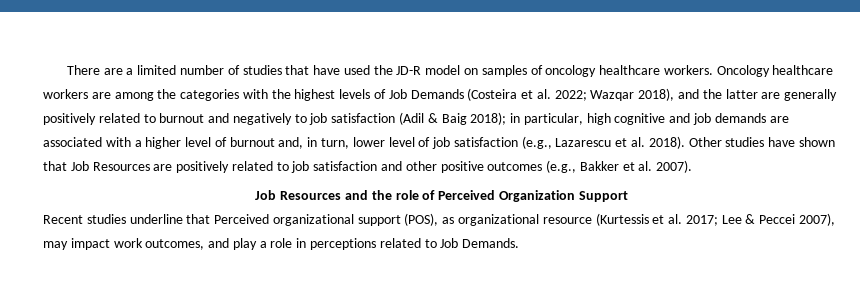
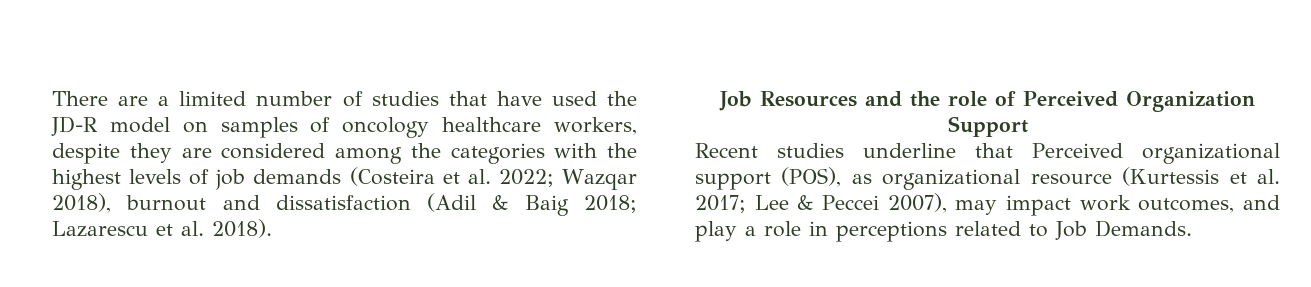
[663,65,834,77] [43,89,111,99] workers. Oncology healthcare workers are -> [554,117,637,135] [52,143,326,164] workers, despite they are considered
[388,89,464,99] Job Demands -> [215,169,342,190] job demands
[678,89,838,101] [43,112,789,125] [43,136,835,149] [43,160,693,173] and the latter are generally positively related to burnout and negatively to job satisfaction (Adil & Baig 2018); in particular, high cognitive and job demands are associated with a higher level of burnout and, in turn, lower level of job satisfaction (e.g., Lazarescu et al. 2018). Other studies have shown that Job Resources are positively related to job satisfaction and other positive outcomes (e.g., Bakker et al. 2007). -> [126,193,637,216] [52,219,272,238] burnout and dissatisfaction (Adil & Baig 2018; Lazarescu et al. 2018).

